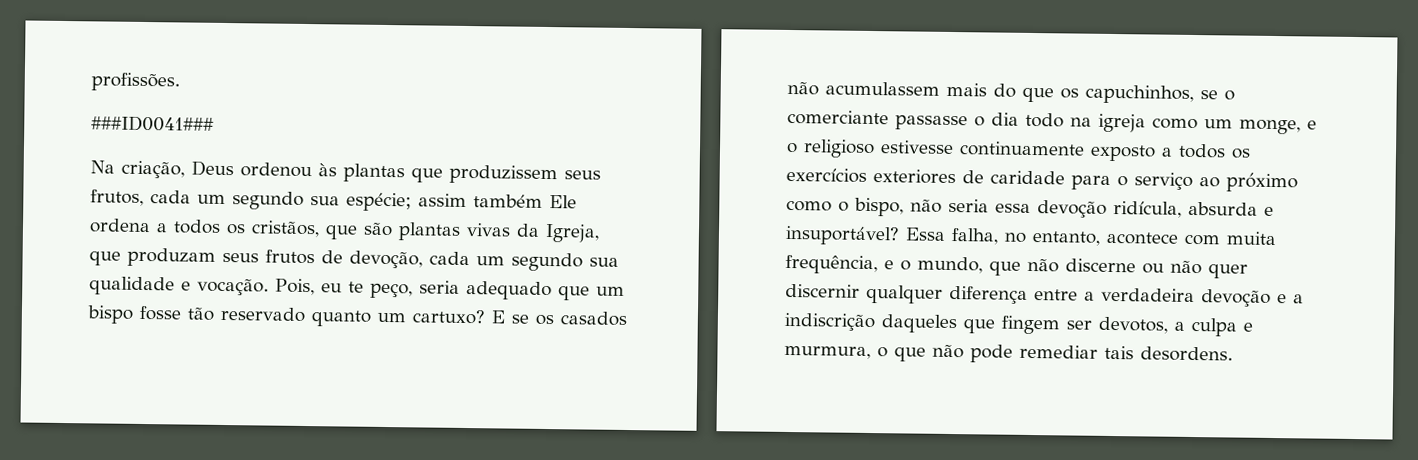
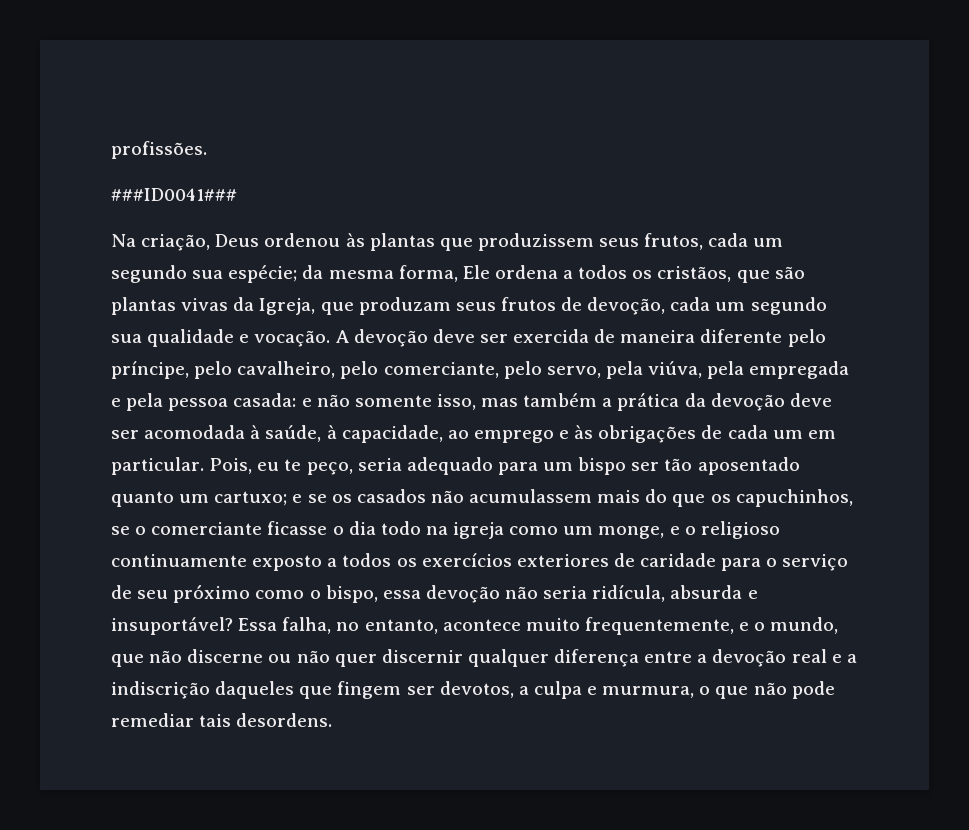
[418,193,543,208] assim também -> [302,265,458,282] da mesma forma,
(269, 287) none -> [335,329,826,347] [111,361,850,379] [111,393,832,411] [111,425,836,443] [111,457,204,475] A devoção deve ser exercida de maneira diferente pelo príncipe, pelo cavalheiro, pelo comerciante, pelo servo, pela viúva, pela empregada e pela pessoa casada: e não somente isso, mas também a prática da devoção deve ser acomodada à saúde, à capacidade, ao emprego e às obrigações de cada um em particular.
[558,285,590,301] que -> [497,462,538,475] para
[139,305,505,327] fosse tão reservado quanto um cartuxo? E -> [631,457,800,475] [111,491,303,507] ser tão aposentado quanto um cartuxo; e
[895,114,968,131] passasse -> [267,521,328,535] ficasse
[880,140,954,155] estivesse -> (780, 530) none
[1199,177,1220,188] ao -> [111,585,169,599] de seu
[910,198,1107,218] não seria essa devoção -> [382,585,588,603] essa devoção não seria
[1184,231,1277,246] [785,254,878,275] com muita frequência, -> [525,617,734,635] muito frequentemente,
[1101,287,1271,307] verdadeira devoção -> [712,649,827,667] devoção real

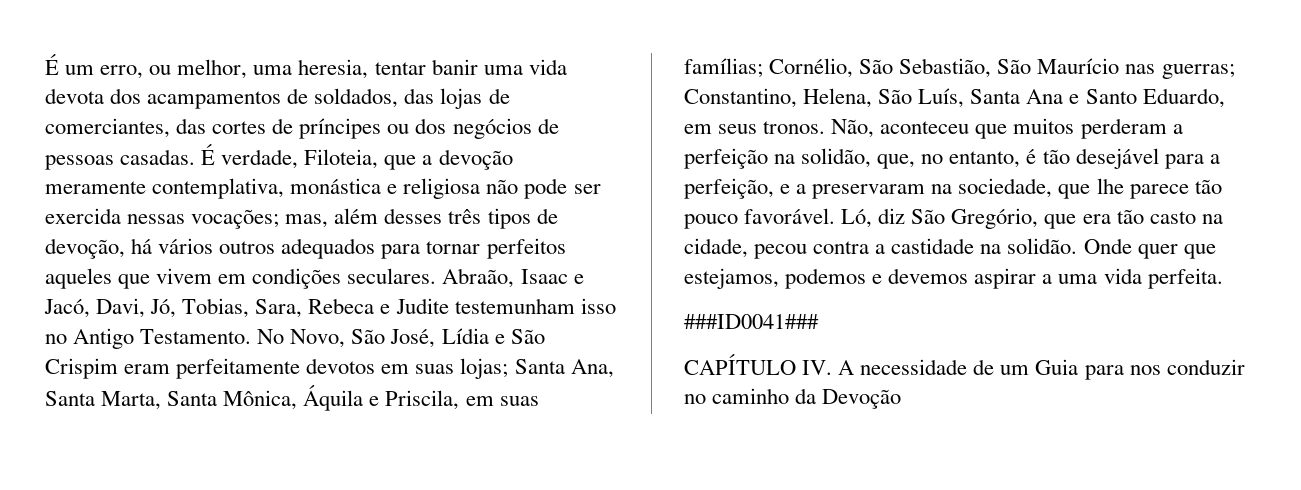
[111,141,207,159] [111,188,237,201] [111,233,784,251] [111,265,805,283] [111,297,827,315] [111,329,826,347] [111,361,850,379] [111,393,832,411] [111,425,836,443] [111,457,800,475] [111,489,853,507] [111,521,780,539] [111,553,849,571] [111,584,758,603] [111,617,839,635] [111,649,857,667] [111,681,835,699] [111,713,333,727] profissões. // ###ID0041### // Na criação, Deus ordenou às plantas que produzissem seus frutos, cada um segundo sua espécie; da mesma forma, Ele ordena a todos os cristãos, que são plantas vivas da Igreja, que produzam seus frutos de devoção, cada um segundo sua qualidade e vocação. A devoção deve ser exercida de maneira diferente pelo príncipe, pelo cavalheiro, pelo comerciante, pelo servo, pela viúva, pela empregada e pela pessoa casada: e não somente isso, mas também a prática da devoção deve ser acomodada à saúde, à capacidade, ao emprego e às obrigações de cada um em particular. Pois, eu te peço, seria adequado para um bispo ser tão aposentado quanto um cartuxo; e se os casados não acumulassem mais do que os capuchinhos, se o comerciante ficasse o dia todo na igreja como um monge, e o religioso continuamente exposto a todos os exercícios exteriores de caridade para o serviço de seu próximo como o bispo, essa devoção não seria ridícula, absurda e insuportável? Essa falha, no entanto, acontece muito frequentemente, e o mundo, que não discerne ou não quer discernir qualquer diferença entre a devoção real e a indiscrição daqueles que fingem ser devotos, a culpa e murmura, o que não pode remediar tais desordens. -> [45,54,567,79] [45,88,510,109] [45,118,559,139] [45,144,513,170] [45,178,601,199] [45,208,558,229] [45,238,566,259] [45,268,584,289] [44,298,616,318] [45,328,545,349] [45,358,614,379] [45,384,539,411] [684,58,1235,79] [684,88,1225,108] [684,118,1183,139] [684,148,1220,169] [684,178,1222,199] [684,208,1223,229] [684,238,1216,259] [684,268,1223,289] [684,314,819,329] [684,354,1245,380] [684,388,902,409] É um erro, ou melhor, uma heresia, tentar banir uma vida devota dos acampamentos de soldados, das lojas de comerciantes, das cortes de príncipes ou dos negócios de pessoas casadas. É verdade, Filoteia, que a devoção meramente contemplativa, monástica e religiosa não pode ser exercida nessas vocações; mas, além desses três tipos de devoção, há vários outros adequados para tornar perfeitos aqueles que vivem em condições seculares. Abraão, Isaac e Jacó, Davi, Jó, Tobias, Sara, Rebeca e Judite testemunham isso no Antigo Testamento. No Novo, São José, Lídia e São Crispim eram perfeitamente devotos em suas lojas; Santa Ana, Santa Marta, Santa Mônica, Áquila e Priscila, em suas famílias; Cornélio, São Sebastião, São Maurício nas guerras; Constantino, Helena, São Luís, Santa Ana e Santo Eduardo, em seus tronos. Não, aconteceu que muitos perderam a perfeição na solidão, que, no entanto, é tão desejável para a perfeição, e a preservaram na sociedade, que lhe parece tão pouco favorável. Ló, diz São Gregório, que era tão casto na cidade, pecou contra a castidade na solidão. Onde quer que estejamos, podemos e devemos aspirar a uma vida perfeita. // ###ID0041### // CAPÍTULO IV. A necessidade de um Guia para nos conduzir no caminho da Devoção

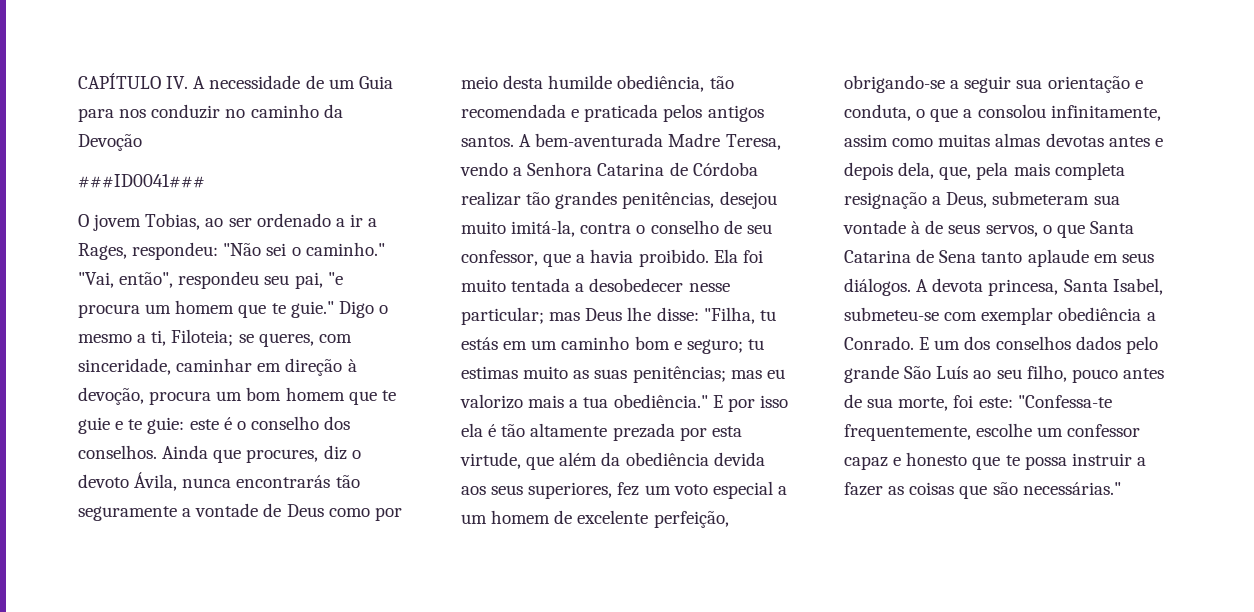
[45,54,567,79] [45,88,510,109] [45,118,559,139] [45,144,513,170] [45,178,601,199] [45,208,558,229] [45,238,566,259] [45,268,584,289] [44,298,616,318] [45,328,545,349] [45,358,614,379] [45,384,539,411] [684,58,1235,79] [684,88,1225,108] [684,118,1183,139] [684,148,1220,169] [684,178,1222,199] [684,208,1223,229] [684,238,1216,259] [684,268,1223,289] [684,314,819,329] É um erro, ou melhor, uma heresia, tentar banir uma vida devota dos acampamentos de soldados, das lojas de comerciantes, das cortes de príncipes ou dos negócios de pessoas casadas. É verdade, Filoteia, que a devoção meramente contemplativa, monástica e religiosa não pode ser exercida nessas vocações; mas, além desses três tipos de devoção, há vários outros adequados para tornar perfeitos aqueles que vivem em condições seculares. Abraão, Isaac e Jacó, Davi, Jó, Tobias, Sara, Rebeca e Judite testemunham isso no Antigo Testamento. No Novo, São José, Lídia e São Crispim eram perfeitamente devotos em suas lojas; Santa Ana, Santa Marta, Santa Mônica, Áquila e Priscila, em suas famílias; Cornélio, São Sebastião, São Maurício nas guerras; Constantino, Helena, São Luís, Santa Ana e Santo Eduardo, em seus tronos. Não, aconteceu que muitos perderam a perfeição na solidão, que, no entanto, é tão desejável para a perfeição, e a preservaram na sociedade, que lhe parece tão pouco favorável. Ló, diz São Gregório, que era tão casto na cidade, pecou contra a castidade na solidão. Onde quer que estejamos, podemos e devemos aspirar a uma vida perfeita. // ###ID0041### // -> (78, 81) none
(902, 399) none -> [78,174,205,188] [78,213,378,231] [78,242,385,260] [78,271,343,289] [78,300,388,318] [78,329,352,347] [78,358,357,376] [78,387,396,405] [78,416,351,434] [78,445,361,463] [78,472,360,491] [78,503,402,521] [461,75,734,92] [461,104,764,122] [461,133,781,150] [460,162,758,176] [461,191,777,209] [461,220,772,237] [461,249,763,267] [461,278,730,292] [461,307,776,325] [461,336,764,354] [461,366,785,383] [460,394,788,412] [461,423,742,441] [460,452,765,470] [461,481,787,499] [461,510,729,528] [844,75,1143,93] [844,104,1161,122] [844,133,1163,147] [844,162,1125,180] [844,191,1120,209] [843,220,1134,238] [844,249,1154,267] [844,278,1163,296] [844,307,1156,325] [844,336,1158,354] [844,365,1164,383] [844,394,1112,411] [844,423,1141,441] [844,452,1146,470] [844,482,1121,499] // ###ID0041### // O jovem Tobias, ao ser ordenado a ir a Rages, respondeu: "Não sei o caminho." "Vai, então", respondeu seu pai, "e procura um homem que te guie." Digo o mesmo a ti, Filoteia; se queres, com sinceridade, caminhar em direção à devoção, procura um bom homem que te guie e te guie: este é o conselho dos conselhos. Ainda que procures, diz o devoto Ávila, nunca encontrarás tão seguramente a vontade de Deus como por meio desta humilde obediência, tão recomendada e praticada pelos antigos santos. A bem-aventurada Madre Teresa, vendo a Senhora Catarina de Córdoba realizar tão grandes penitências, desejou muito imitá-la, contra o conselho de seu confessor, que a havia proibido. Ela foi muito tentada a desobedecer nesse particular; mas Deus lhe disse: "Filha, tu estás em um caminho bom e seguro; tu estimas muito as suas penitências; mas eu valorizo mais a tua obediência." E por isso ela é tão altamente prezada por esta virtude, que além da obediência devida aos seus superiores, fez um voto especial a um homem de excelente perfeição, obrigando-se a seguir sua orientação e conduta, o que a consolou infinitamente, assim como muitas almas devotas antes e depois dela, que, pela mais completa resignação a Deus, submeteram sua vontade à de seus servos, o que Santa Catarina de Sena tanto aplaude em seus diálogos. A devota princesa, Santa Isabel, submeteu-se com exemplar obediência a Conrado. E um dos conselhos dados pelo grande São Luís ao seu filho, pouco antes de sua morte, foi este: "Confessa-te frequentemente, escolhe um confessor capaz e honesto que te possa instruir a fazer as coisas que são necessárias."

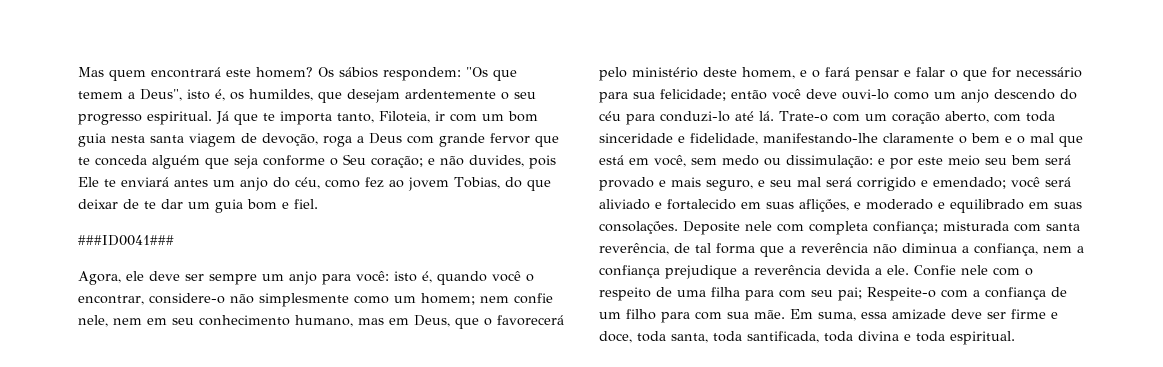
[78,73,393,89] [78,104,343,122] [78,134,142,151] [78,174,205,188] [78,213,378,231] [78,242,385,260] [78,271,343,289] [78,300,388,318] [78,329,352,347] [78,358,357,376] [78,387,396,405] [78,416,351,434] [78,445,361,463] [78,472,360,491] [78,503,402,521] [461,75,734,92] [461,104,764,122] [461,133,781,150] [460,162,758,176] [461,191,777,209] [461,220,772,237] [461,249,763,267] [461,278,730,292] [461,307,776,325] [461,336,764,354] [461,366,785,383] [460,394,788,412] [461,423,742,441] [460,452,765,470] [461,481,787,499] [461,510,729,528] [844,75,1143,93] [844,104,1161,122] [844,133,1163,147] [844,162,1125,180] [844,191,1120,209] [843,220,1134,238] [844,249,1154,267] [844,278,1163,296] [844,307,1156,325] [844,336,1158,354] [844,365,1164,383] [844,394,1112,411] [844,423,1141,441] [844,452,1146,470] [844,482,1121,499] CAPÍTULO IV. A necessidade de um Guia para nos conduzir no caminho da Devoção // ###ID0041### // O jovem Tobias, ao ser ordenado a ir a Rages, respondeu: "Não sei o caminho." "Vai, então", respondeu seu pai, "e procura um homem que te guie." Digo o mesmo a ti, Filoteia; se queres, com sinceridade, caminhar em direção à devoção, procura um bom homem que te guie e te guie: este é o conselho dos conselhos. Ainda que procures, diz o devoto Ávila, nunca encontrarás tão seguramente a vontade de Deus como por meio desta humilde obediência, tão recomendada e praticada pelos antigos santos. A bem-aventurada Madre Teresa, vendo a Senhora Catarina de Córdoba realizar tão grandes penitências, desejou muito imitá-la, contra o conselho de seu confessor, que a havia proibido. Ela foi muito tentada a desobedecer nesse particular; mas Deus lhe disse: "Filha, tu estás em um caminho bom e seguro; tu estimas muito as suas penitências; mas eu valorizo mais a tua obediência." E por isso ela é tão altamente prezada por esta virtude, que além da obediência devida aos seus superiores, fez um voto especial a um homem de excelente perfeição, obrigando-se a seguir sua orientação e conduta, o que a consolou infinitamente, assim como muitas almas devotas antes e depois dela, que, pela mais completa resignação a Deus, submeteram sua vontade à de seus servos, o que Santa Catarina de Sena tanto aplaude em seus diálogos. A devota princesa, Santa Isabel, submeteu-se com exemplar obediência a Conrado. E um dos conselhos dados pelo grande São Luís ao seu filho, pouco antes de sua morte, foi este: "Confessa-te frequentemente, escolhe um confessor capaz e honesto que te possa instruir a fazer as coisas que são necessárias." -> [78,67,517,81] [78,89,536,103] [78,111,538,125] [78,133,559,147] [78,154,556,169] [78,177,551,191] [78,199,318,213] [78,235,174,246] [78,271,534,285] [78,293,553,307] [78,315,564,329] [599,67,1082,81] [599,89,1077,103] [599,111,1055,125] [599,133,1083,147] [599,155,1071,169] [599,177,1071,191] [599,199,1082,213] [599,221,1080,235] [599,243,1084,257] [599,265,1033,279] [599,287,1067,301] [599,309,1058,323] [599,331,1015,345] Mas quem encontrará este homem? Os sábios respondem: "Os que temem a Deus", isto é, os humildes, que desejam ardentemente o seu progresso espiritual. Já que te importa tanto, Filoteia, ir com um bom guia nesta santa viagem de devoção, roga a Deus com grande fervor que te conceda alguém que seja conforme o Seu coração; e não duvides, pois Ele te enviará antes um anjo do céu, como fez ao jovem Tobias, do que deixar de te dar um guia bom e fiel. // ###ID0041### // Agora, ele deve ser sempre um anjo para você: isto é, quando você o encontrar, considere-o não simplesmente como um homem; nem confie nele, nem em seu conhecimento humano, mas em Deus, que o favorecerá pelo ministério deste homem, e o fará pensar e falar o que for necessário para sua felicidade; então você deve ouvi-lo como um anjo descendo do céu para conduzi-lo até lá. Trate-o com um coração aberto, com toda sinceridade e fidelidade, manifestando-lhe claramente o bem e o mal que está em você, sem medo ou dissimulação: e por este meio seu bem será provado e mais seguro, e seu mal será corrigido e emendado; você será aliviado e fortalecido em suas aflições, e moderado e equilibrado em suas consolações. Deposite nele com completa confiança; misturada com santa reverência, de tal forma que a reverência não diminua a confiança, nem a confiança prejudique a reverência devida a ele. Confie nele com o respeito de uma filha para com seu pai; Respeite-o com a confiança de um filho para com sua mãe. Em suma, essa amizade deve ser firme e doce, toda santa, toda santificada, toda divina e toda espiritual.

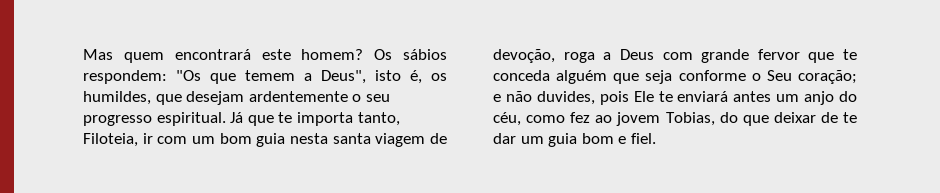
[78,235,174,246] [78,271,534,285] [78,293,553,307] [78,315,564,329] [599,67,1082,81] [599,89,1077,103] [599,111,1055,125] [599,133,1083,147] [599,155,1071,169] [599,177,1071,191] [599,199,1082,213] [599,221,1080,235] [599,243,1084,257] [599,265,1033,279] [599,287,1067,301] [599,309,1058,323] [599,331,1015,345] // ###ID0041### // Agora, ele deve ser sempre um anjo para você: isto é, quando você o encontrar, considere-o não simplesmente como um homem; nem confie nele, nem em seu conhecimento humano, mas em Deus, que o favorecerá pelo ministério deste homem, e o fará pensar e falar o que for necessário para sua felicidade; então você deve ouvi-lo como um anjo descendo do céu para conduzi-lo até lá. Trate-o com um coração aberto, com toda sinceridade e fidelidade, manifestando-lhe claramente o bem e o mal que está em você, sem medo ou dissimulação: e por este meio seu bem será provado e mais seguro, e seu mal será corrigido e emendado; você será aliviado e fortalecido em suas aflições, e moderado e equilibrado em suas consolações. Deposite nele com completa confiança; misturada com santa reverência, de tal forma que a reverência não diminua a confiança, nem a confiança prejudique a reverência devida a ele. Confie nele com o respeito de uma filha para com seu pai; Respeite-o com a confiança de um filho para com sua mãe. Em suma, essa amizade deve ser firme e doce, toda santa, toda santificada, toda divina e toda espiritual. -> (656, 138) none

